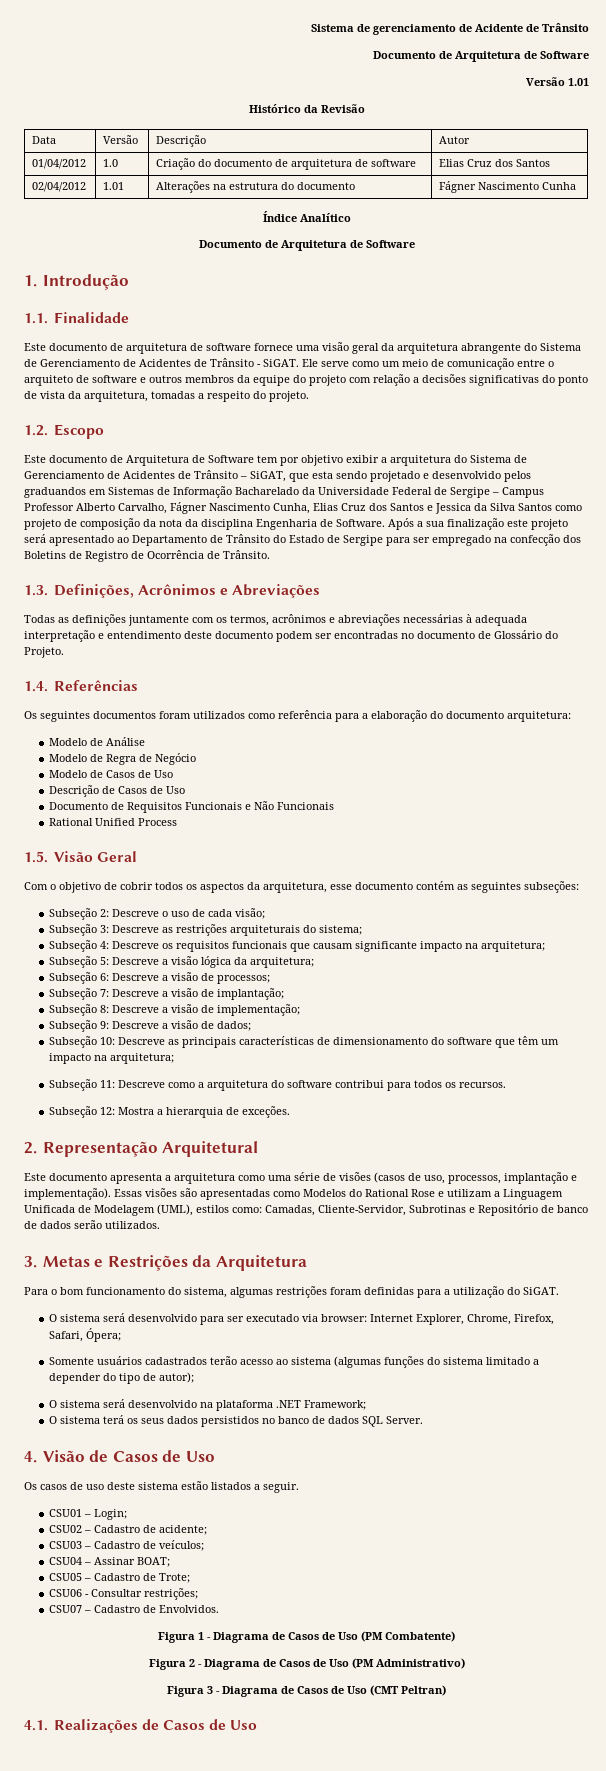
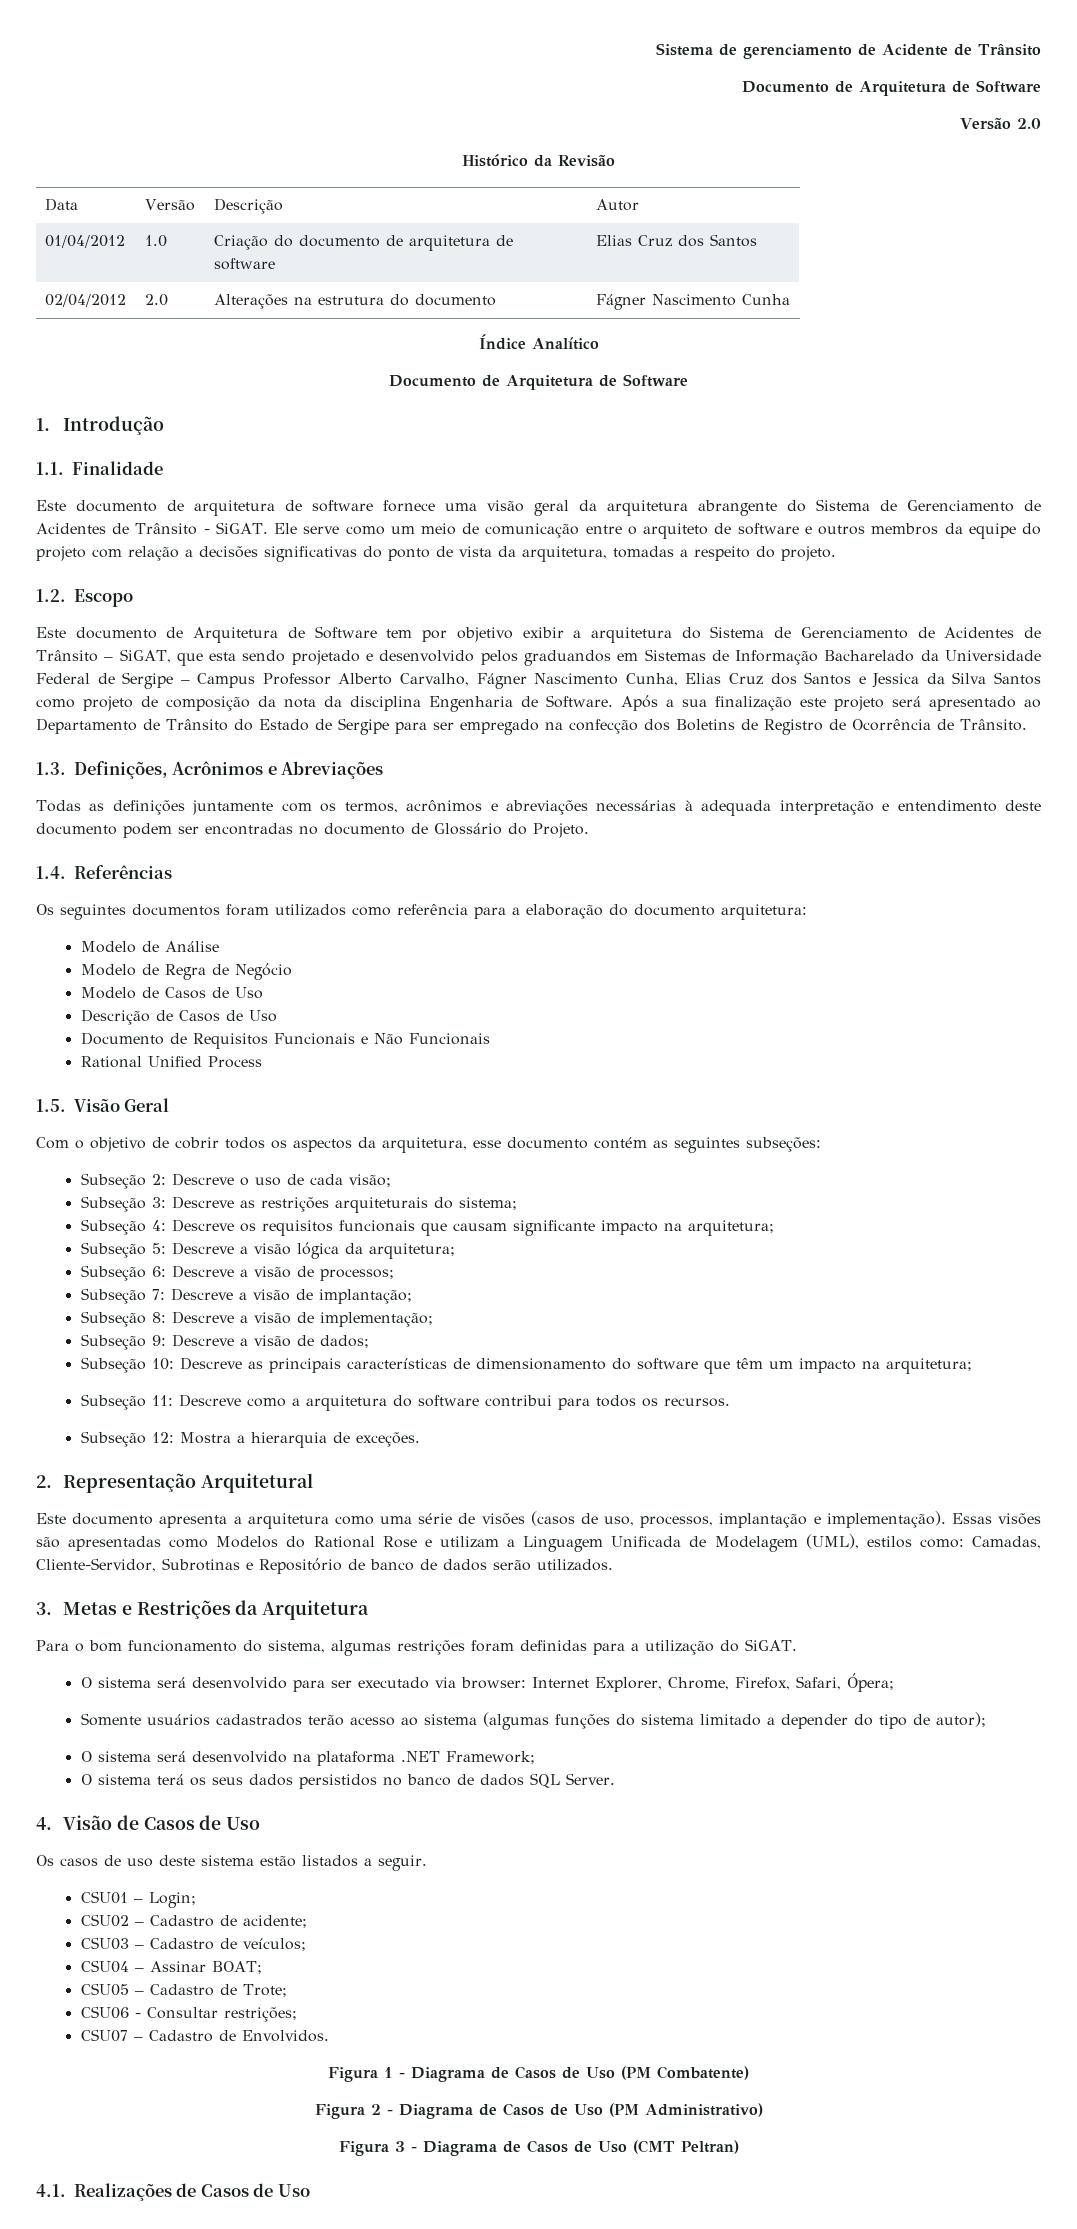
[568,78,589,86] 1.01 -> [1017,118,1041,129] 2.0
[103,182,125,190] 1.01 -> [145,294,169,306] 2.0

